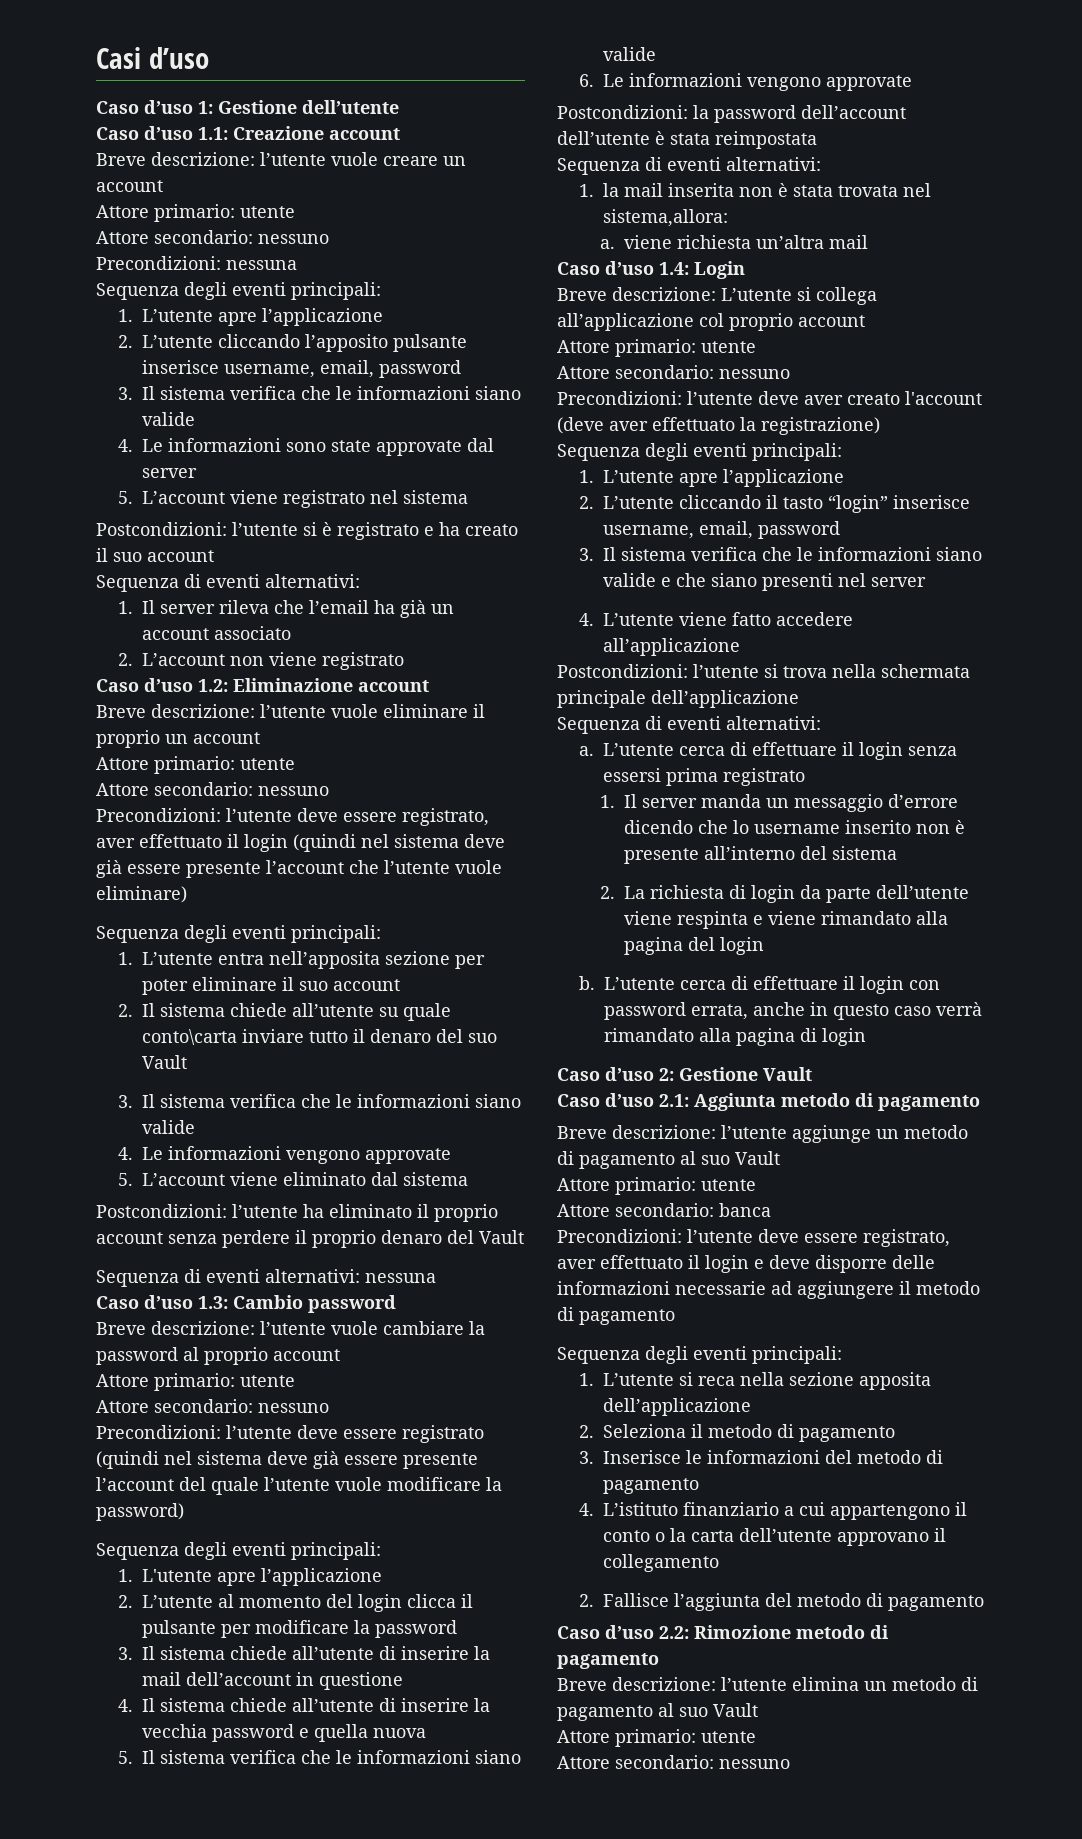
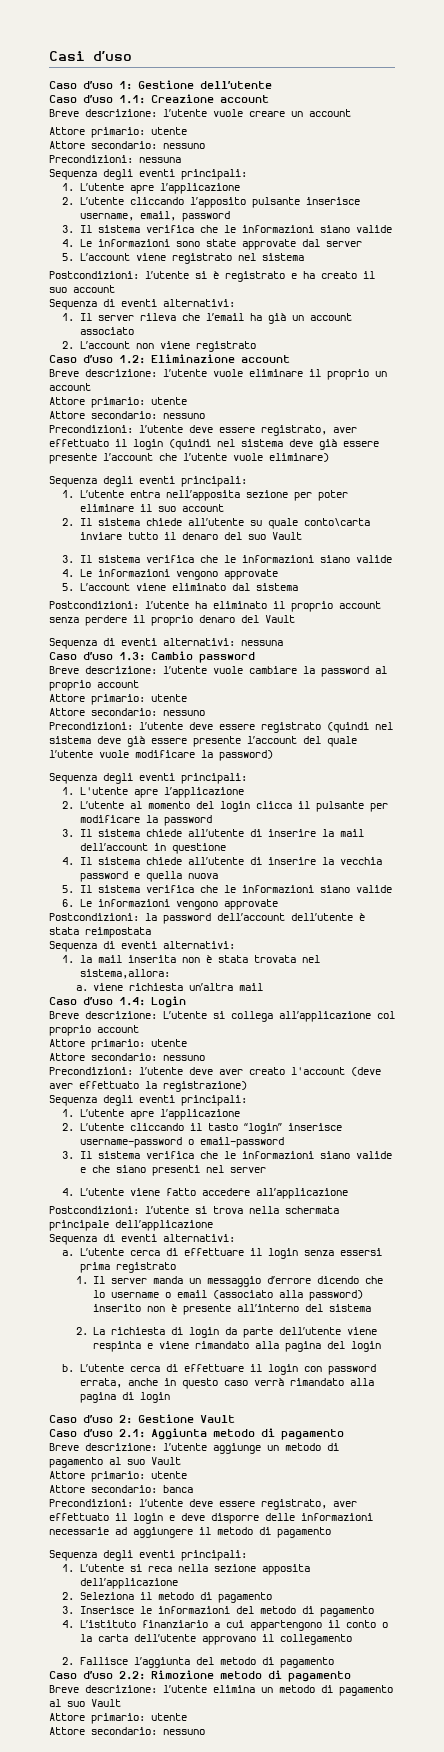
[602,521,840,539] username, email, password -> [79,1137,284,1148] username-password o email-password
(841, 829) none -> [164,1290,363,1301] o email (associato alla password)

